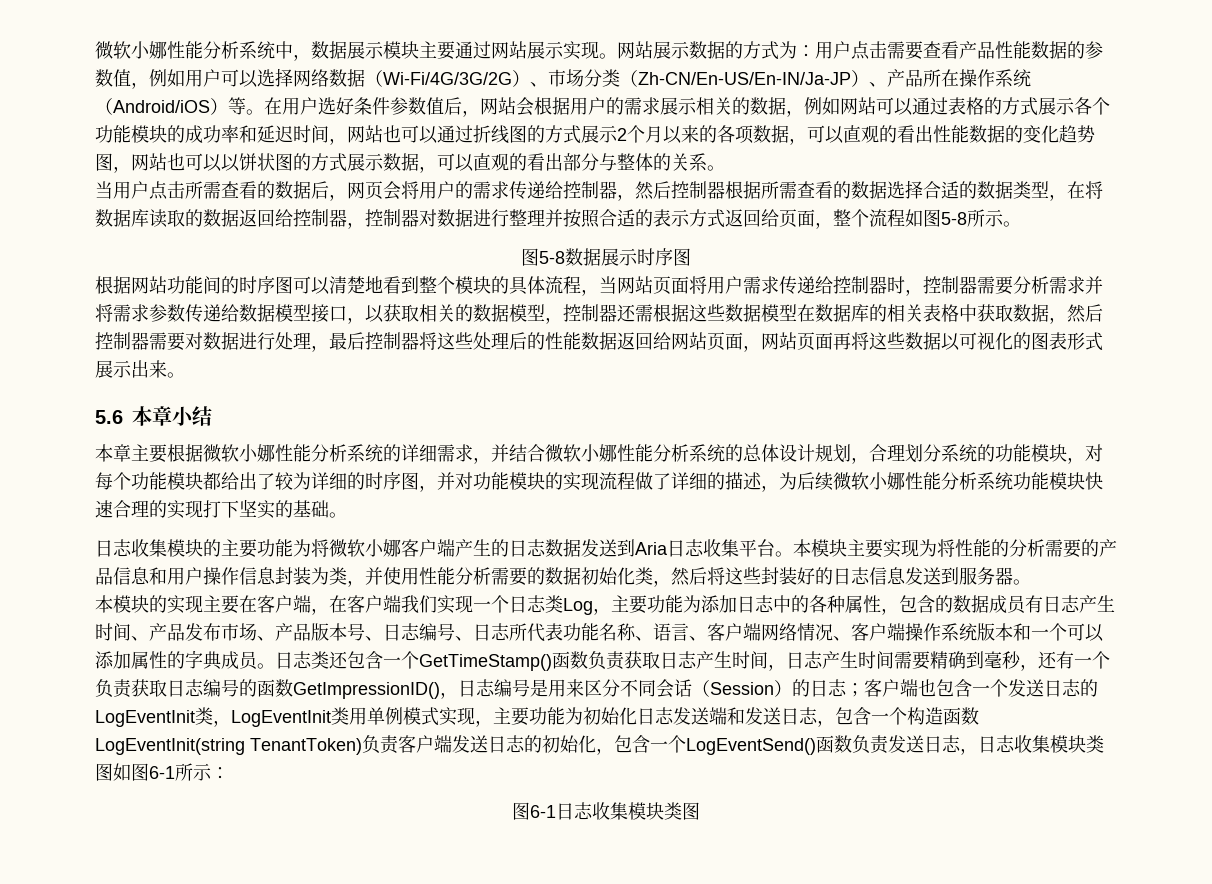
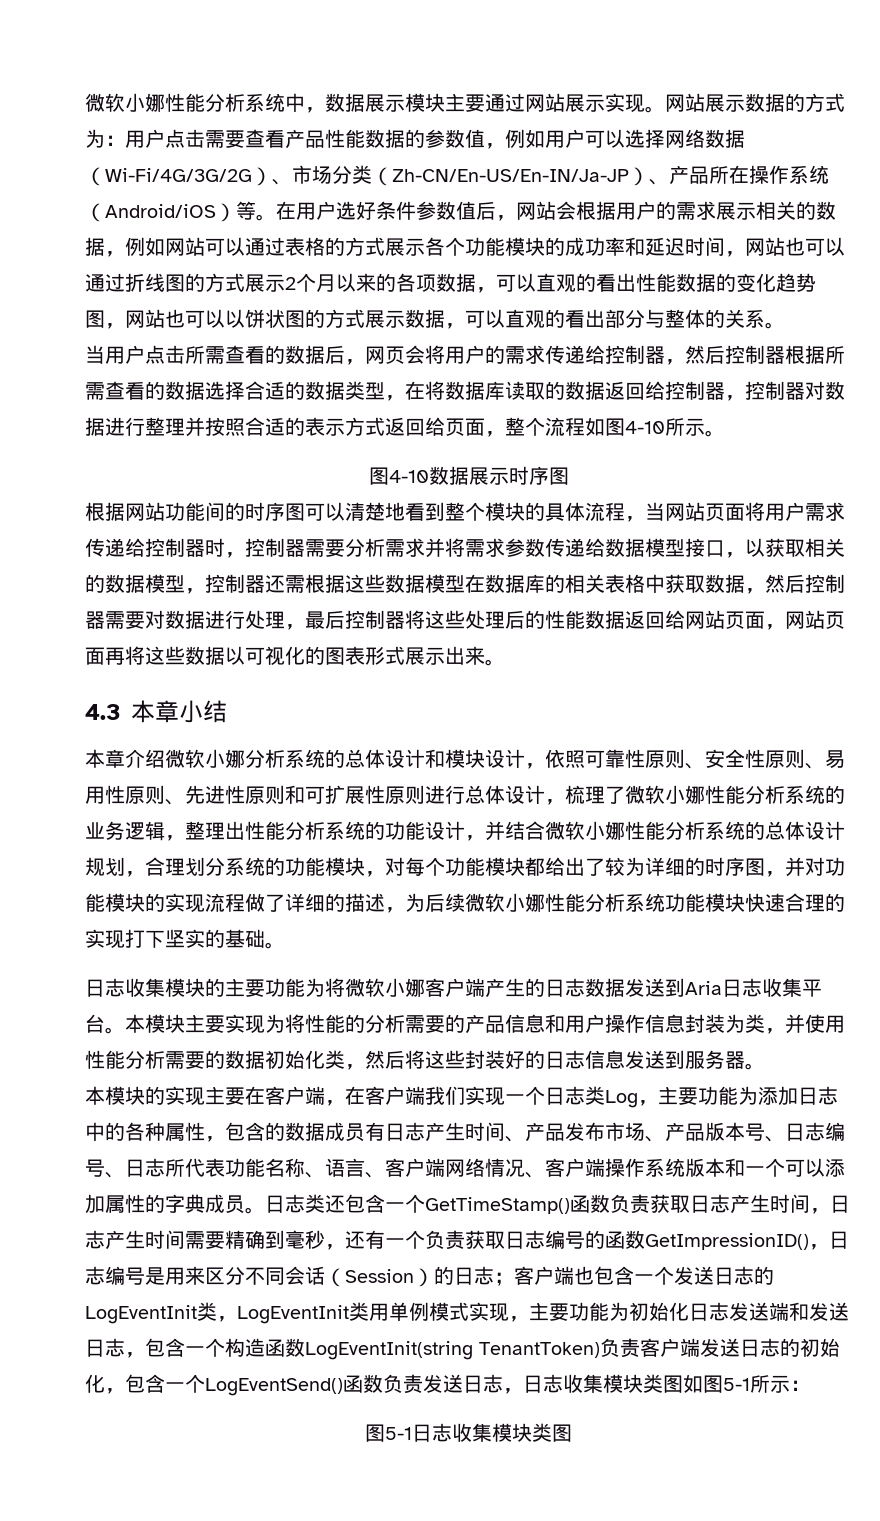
[941,212,967,225] 5-8 -> [625,421,665,434] 4-10
[539,251,565,264] 5-8 -> [388,470,429,483] 4-10
[95,410,123,424] 5.6 -> [85,704,121,720] 4.3
[131,444,473,463] 主要根据微软小娜性能分析系统的详细需求 -> [125,749,845,769] [85,785,845,805] [85,821,465,841] 介绍微软小娜分析系统的总体设计和模块设计，依照可靠性原则、安全性原则、易用性原则、先进性原则和可扩展性原则进行总体设计，梳理了微软小娜性能分析系统的业务逻辑，整理出性能分析系统的功能设计
[149,766,175,779] 6-1 -> [723,1378,750,1391] 5-1
[530,805,556,818] 6-1 -> [385,1427,412,1440] 5-1

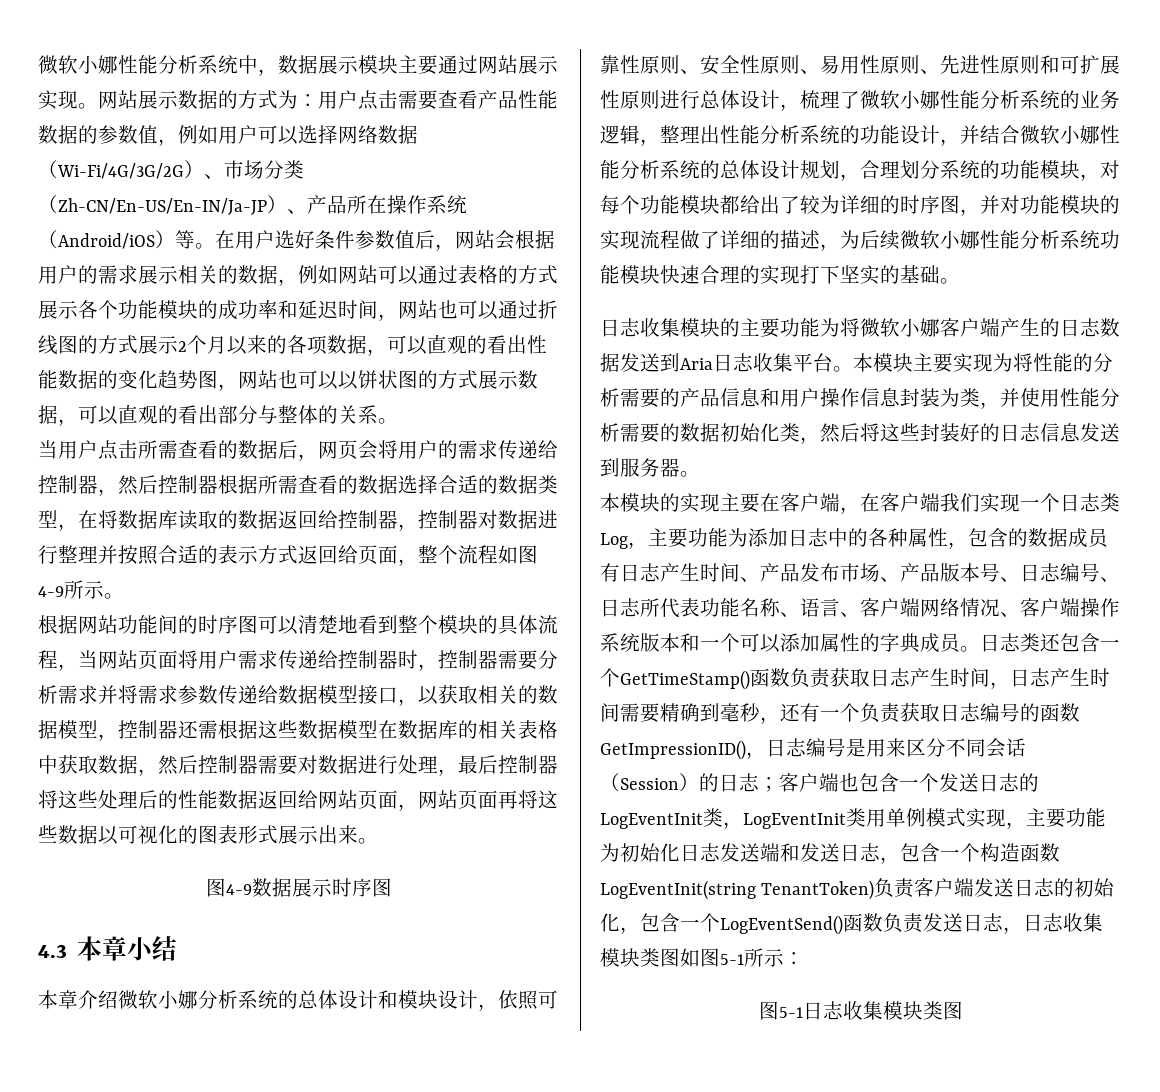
[625,421,665,434] 4-10 -> [38,586,64,597] 4-9
[368,466,569,485] // 图4-10数据展示时序图 -> (124, 596) none
(505, 662) none -> [206,878,392,897] // 图4-9数据展示时序图

